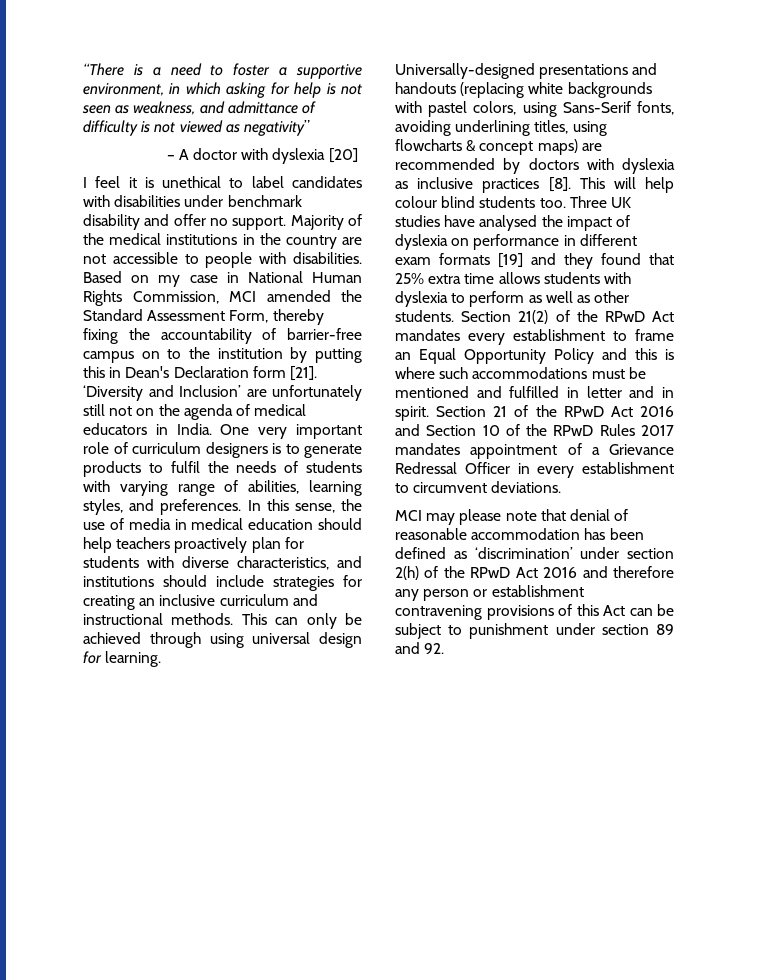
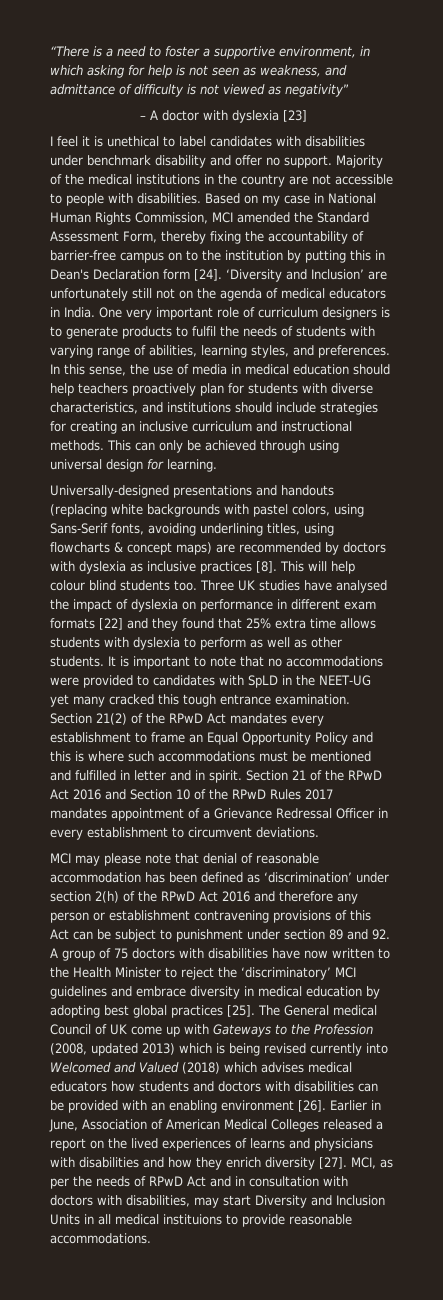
[328,148,358,163] [20] -> [283,110,308,122] [23]
[289,366,317,381] [21]. -> [194,269,222,281] [24].
[498,253,523,268] [19] -> [99,618,123,630] [22]
(454, 316) none -> [108,656,383,669] [50,675,371,688] [50,694,350,707] It is important to note that no accommodations were provided to candidates with SpLD in the NEET-UG yet many cracked this tough entrance examination.
(445, 648) none -> [50,948,390,961] [50,967,356,980] [50,986,380,999] [50,1005,377,1018] [50,1024,373,1037] [50,1043,388,1056] [50,1062,352,1074] [50,1081,378,1092] [50,1100,381,1113] [49,1119,383,1132] [50,1138,373,1151] [50,1157,393,1170] [50,1176,348,1189] [50,1195,385,1208] [50,1214,352,1227] [50,1233,151,1244] A group of 75 doctors with disabilities have now written to the Health Minister to reject the ‘discriminatory’ MCI guidelines and embrace diversity in medical education by adopting best global practices [25]. The General medical Council of UK come up with Gateways to the Profession (2008, updated 2013) which is being revised currently into Welcomed and Valued (2018) which advises medical educators how students and doctors with disabilities can be provided with an enabling environment [26]. Earlier in June, Association of American Medical Colleges released a report on the lived experiences of learns and physicians with disabilities and how they enrich diversity [27]. MCI, as per the needs of RPwD Act and in consultation with doctors with disabilities, may start Diversity and Inclusion Units in all medical instituions to provide reasonable accommodations.

